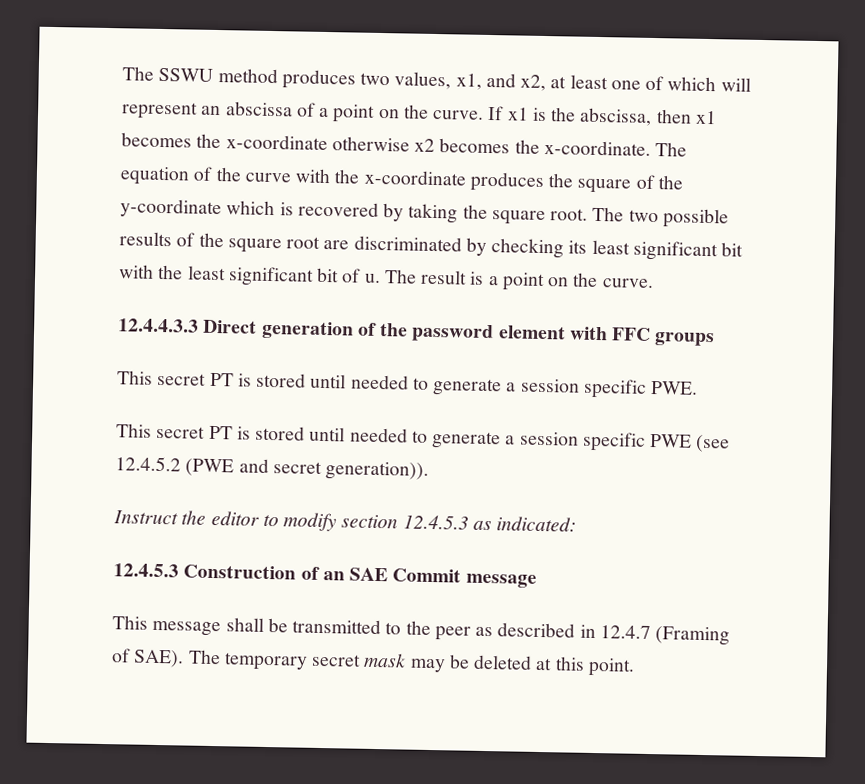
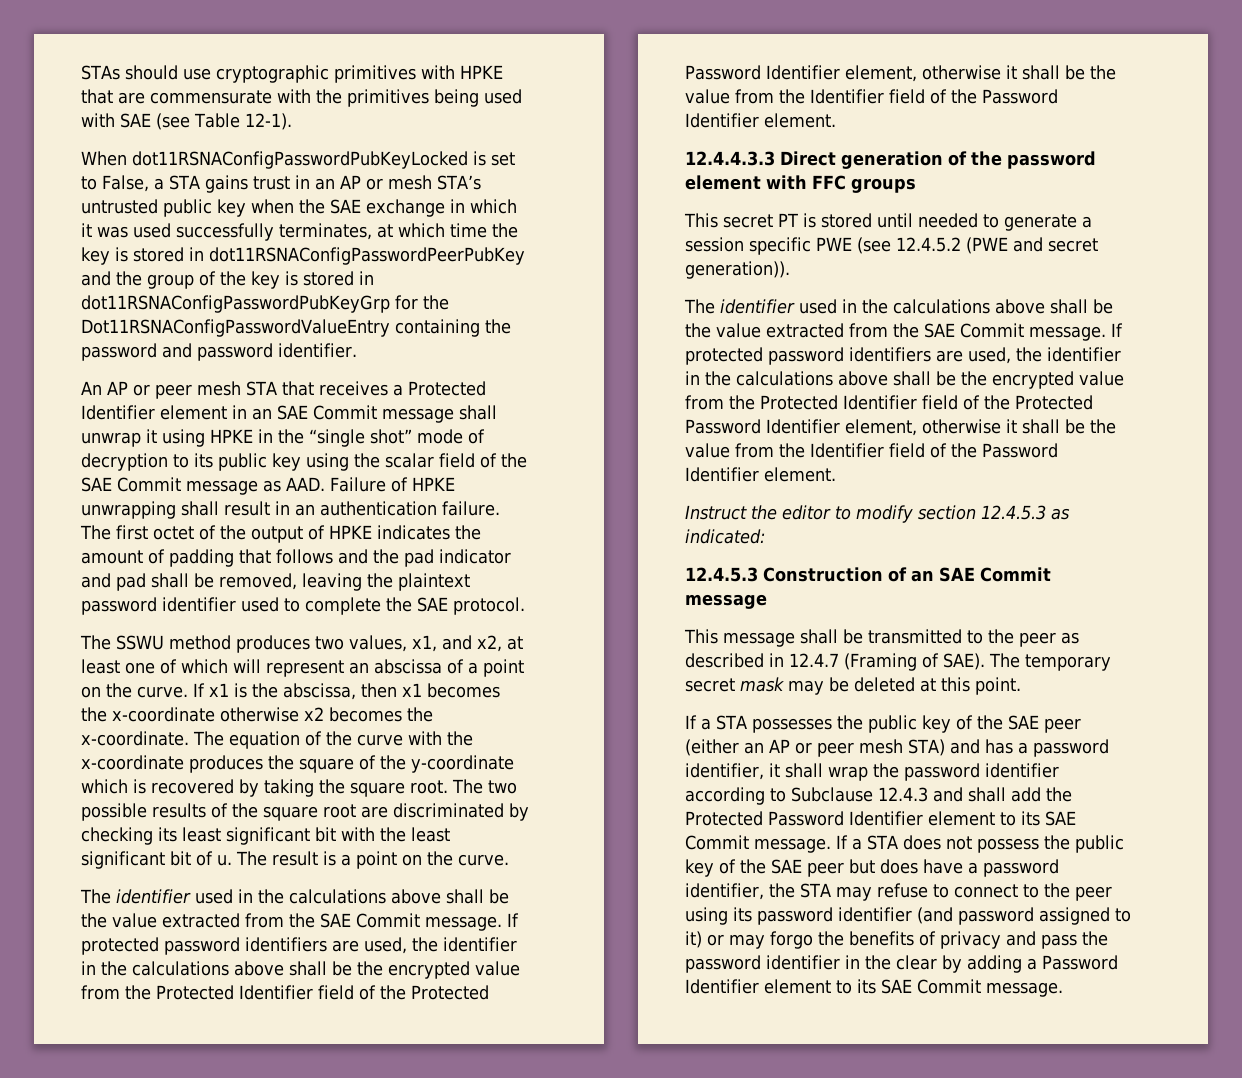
(122, 73) none -> [81,65,503,83] [81,89,522,107] [81,113,292,130] [81,151,515,169] [81,175,481,193] [81,199,517,217] [81,223,518,241] [81,247,525,265] [81,271,374,289] [81,295,449,313] [81,319,511,337] [81,343,357,361] [81,381,486,399] [81,405,497,423] [81,429,485,447] [81,453,527,471] [81,477,455,495] [81,501,500,519] [80,525,481,543] [81,549,511,567] [81,573,470,591] [81,597,525,615] STAs should use cryptographic primitives with HPKE that are commensurate with the primitives being used with SAE (see Table 12-1). // When dot11RSNAConfigPasswordPubKeyLocked is set to False, a STA gains trust in an AP or mesh STA’s untrusted public key when the SAE exchange in which it was used successfully terminates, at which time the key is stored in dot11RSNAConfigPasswordPeerPubKey and the group of the key is stored in dot11RSNAConfigPasswordPubKeyGrp for the Dot11RSNAConfigPasswordValueEntry containing the password and password identifier. // An AP or peer mesh STA that receives a Protected Identifier element in an SAE Commit message shall unwrap it using HPKE in the “single shot” mode of decryption to its public key using the scalar field of the SAE Commit message as AAD. Failure of HPKE unwrapping shall result in an authentication failure. The first octet of the output of HPKE indicates the amount of padding that follows and the pad indicator and pad shall be removed, leaving the plaintext password identifier used to complete the SAE protocol. //
(654, 283) none -> [80,889,509,904] [81,913,519,931] [81,937,517,955] [81,961,520,979] [81,985,489,1000] [685,65,1116,82] [685,89,1058,104] [685,113,836,128] // The identifier used in the calculations above shall be the value extracted from the SAE Commit message. If protected password identifiers are used, the identifier in the calculations above shall be the encrypted value from the Protected Identifier field of the Protected Password Identifier element, otherwise it shall be the value from the Identifier field of the Password Identifier element.
[117,370,699,399] // This secret PT is stored until needed to generate a session specific PWE. -> (916, 185) none
(430, 471) none -> [684,299,1113,314] [685,323,1123,341] [685,347,1121,365] [685,371,1124,389] [685,395,1093,410] [685,419,1116,436] [685,443,1058,458] [685,467,836,482] // The identifier used in the calculations above shall be the value extracted from the SAE Commit message. If protected password identifiers are used, the identifier in the calculations above shall be the encrypted value from the Protected Identifier field of the Protected Password Identifier element, otherwise it shall be the value from the Identifier field of the Password Identifier element.
(635, 667) none -> [685,715,1081,733] [685,739,1109,757] [685,763,1059,781] [685,787,1072,805] [685,811,1076,826] [685,835,1124,853] [685,859,1059,877] [685,883,1112,901] [685,907,1131,925] [685,931,1108,949] [685,955,1118,973] [685,979,1063,997] // If a STA possesses the public key of the SAE peer (either an AP or peer mesh STA) and has a password identifier, it shall wrap the password identifier according to Subclause 12.4.3 and shall add the Protected Password Identifier element to its SAE Commit message. If a STA does not possess the public key of the SAE peer but does have a password identifier, the STA may refuse to connect to the peer using its password identifier (and password assigned to it) or may forgo the benefits of privacy and pass the password identifier in the clear by adding a Password Identifier element to its SAE Commit message.

